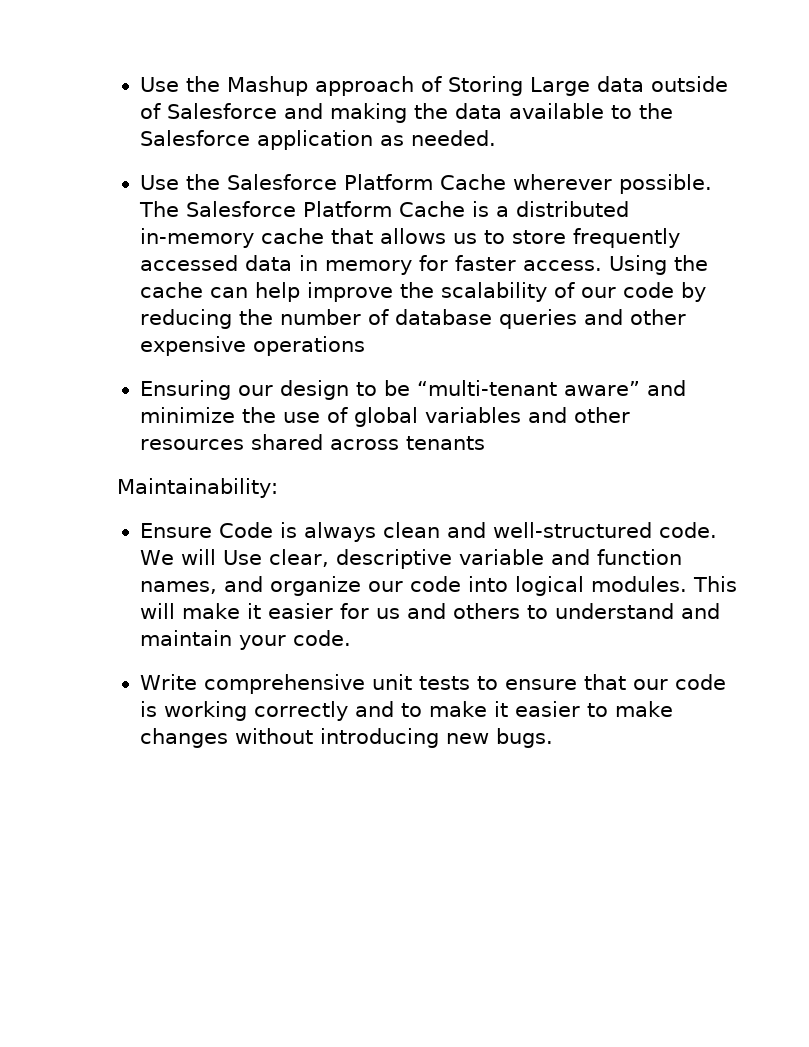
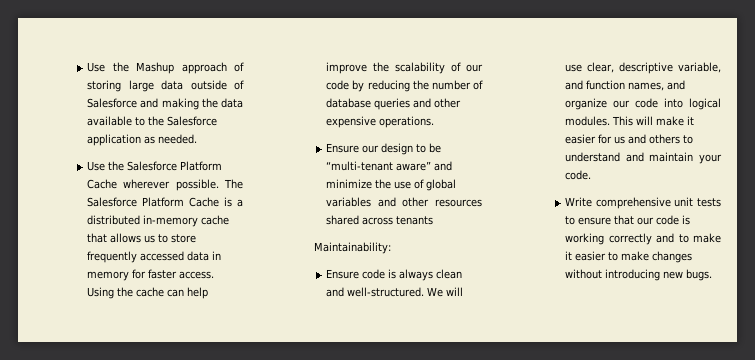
[448,76,591,96] Storing Large -> [87,80,154,92] storing large
[253,336,366,356] [140,380,232,400] operations // Ensuring -> [379,116,435,128] [326,143,360,153] operations. // Ensure
[219,522,274,538] Code -> [362,269,386,279] code
[493,522,718,538] well-structured code. -> [347,287,425,297] well-structured.
[222,550,262,565] Use -> [565,64,583,72] use
[458,549,544,565] variable -> [678,62,721,73] variable,

